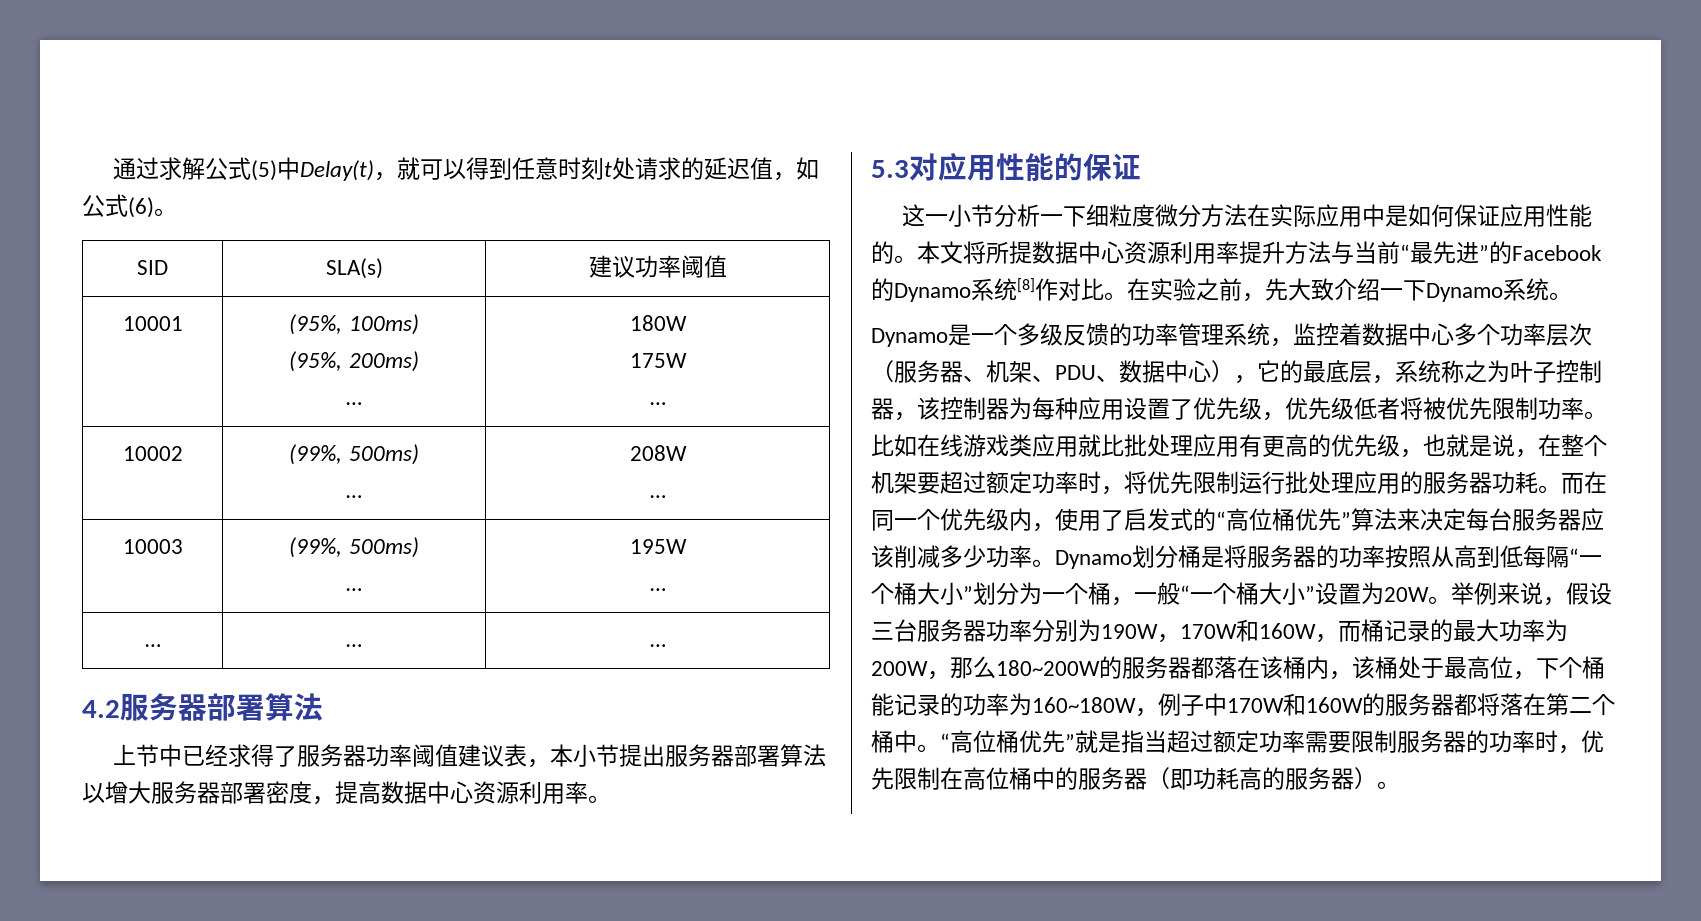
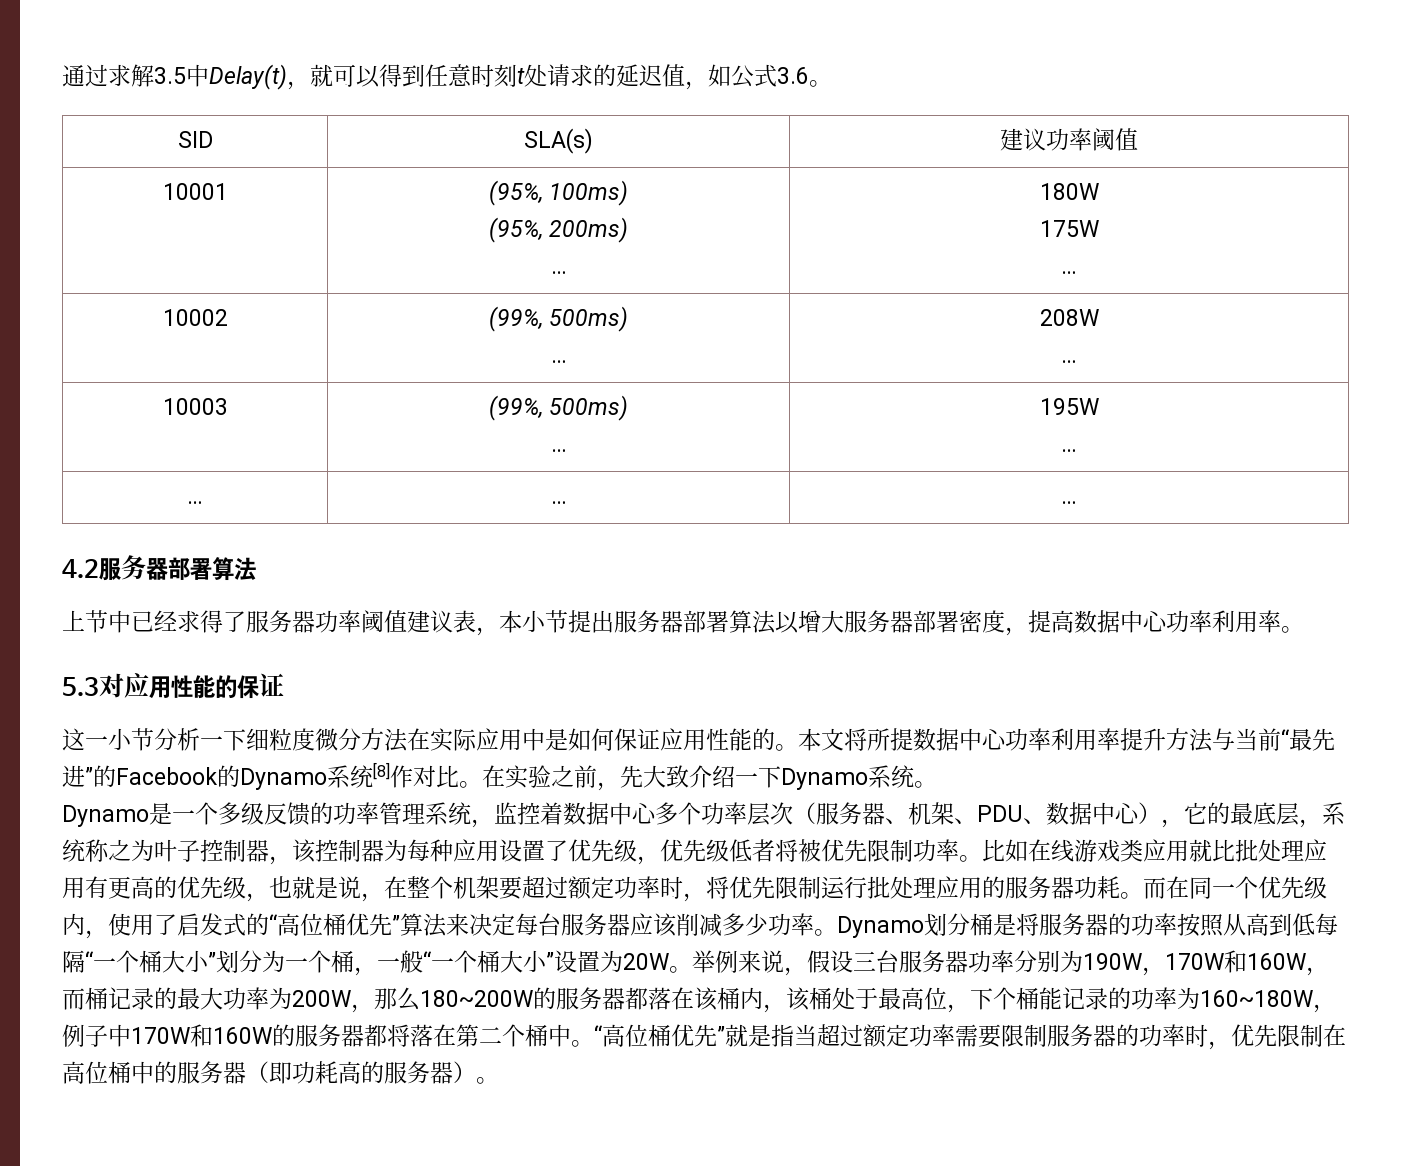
[204,157,277,181] 公式(5) -> [154,67,186,84] 3.5
[128,197,154,218] (6) -> [777,67,809,84] 3.6
[473,781,519,804] 资源 -> [1166,610,1212,633] 功率
[1124,241,1170,264] 资源 -> [1005,728,1051,751] 功率

